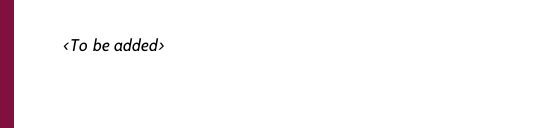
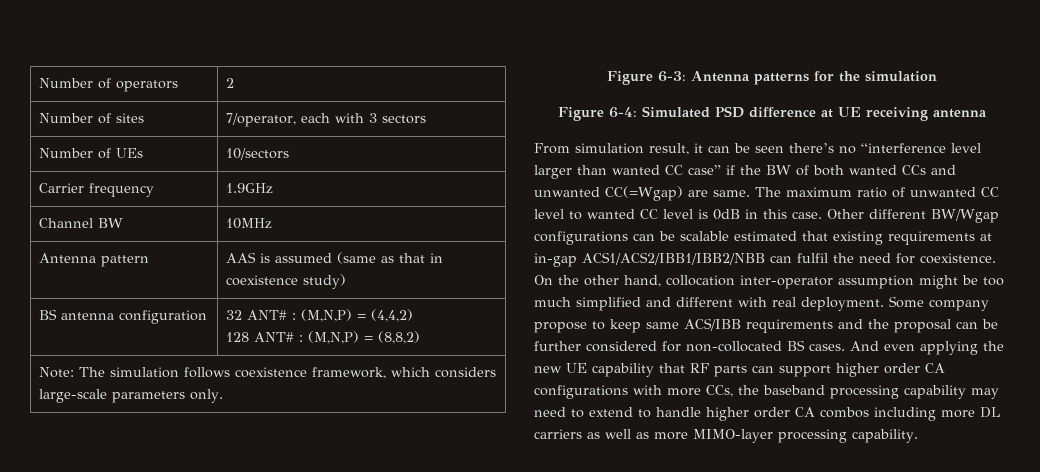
[63,38,166,52] <To be added> -> [38,78,178,92] [225,78,234,88] [38,113,144,124] [225,113,426,127] [38,148,143,159] [225,148,289,160] [38,183,154,197] [225,183,273,194] [38,218,123,228] [225,218,272,229] [38,253,149,267] [225,252,443,264] [225,274,346,289] [38,309,207,324] [225,309,413,322] [225,331,420,344] [38,367,496,379] [38,389,223,403] [607,71,937,85] [558,106,987,121] [534,143,981,155] [534,165,956,179] [534,186,999,201] [534,209,999,223] [534,231,992,245] [534,252,996,267] [534,275,1004,289] [534,296,989,311] [534,318,998,333] [534,340,1004,355] [534,363,945,377] [534,385,999,399] [534,407,1000,421] [534,429,918,443] Number of operators | 2 // Number of sites | 7/operator, each with 3 sectors // Number of UEs | 10/sectors // Carrier frequency | 1.9GHz // Channel BW | 10MHz // Antenna pattern | AAS is assumed (same as that in coexistence study) // BS antenna configuration | 32 ANT# : (M,N,P) = (4,4,2) // 128 ANT# : (M,N,P) = (8,8,2) // Note: The simulation follows coexistence framework, which considers large-scale parameters only. // Figure 6-3: Antenna patterns for the simulation // Figure 6-4: Simulated PSD difference at UE receiving antenna // From simulation result, it can be seen there’s no “interference level larger than wanted CC case” if the BW of both wanted CCs and unwanted CC(=Wgap) are same. The maximum ratio of unwanted CC level to wanted CC level is 0dB in this case. Other different BW/Wgap configurations can be scalable estimated that existing requirements at in-gap ACS1/ACS2/IBB1/IBB2/NBB can fulfil the need for coexistence. On the other hand, collocation inter-operator assumption might be too much simplified and different with real deployment. Some company propose to keep same ACS/IBB requirements and the proposal can be further considered for non-collocated BS cases. And even applying the new UE capability that RF parts can support higher order CA configurations with more CCs, the baseband processing capability may need to extend to handle higher order CA combos including more DL carriers as well as more MIMO-layer processing capability.

